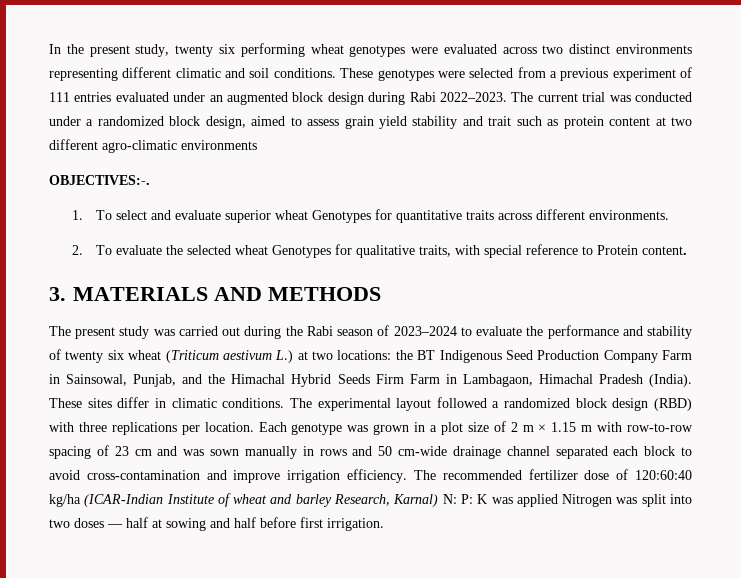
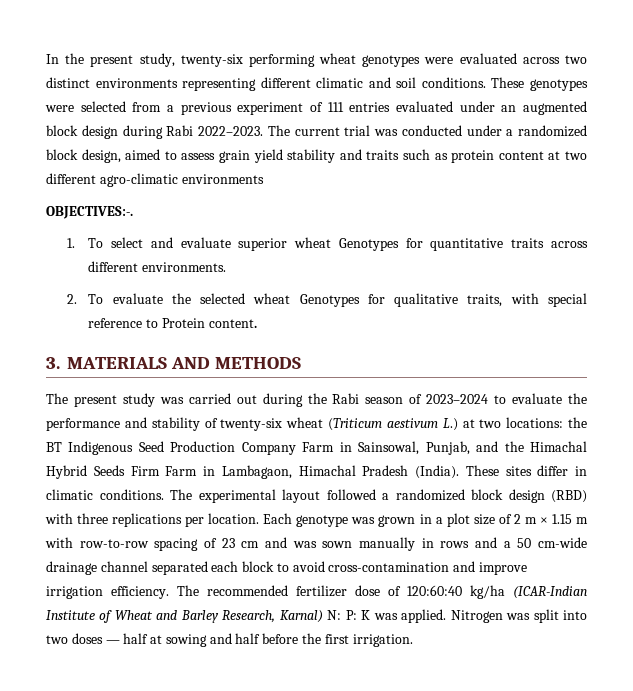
[175,44,235,57] twenty six -> [180,54,243,67] twenty-six
[488,116,512,126] trait -> [366,150,400,160] traits
[65,350,124,363] twenty six -> [220,418,283,431] twenty-six
(373, 451) none -> [503,541,511,548] a
[233,494,332,507] wheat and barley -> [114,610,219,623] Wheat and Barley
[516,494,558,507] applied -> [401,609,447,623] applied.
(296, 522) none -> [302,633,322,644] the

